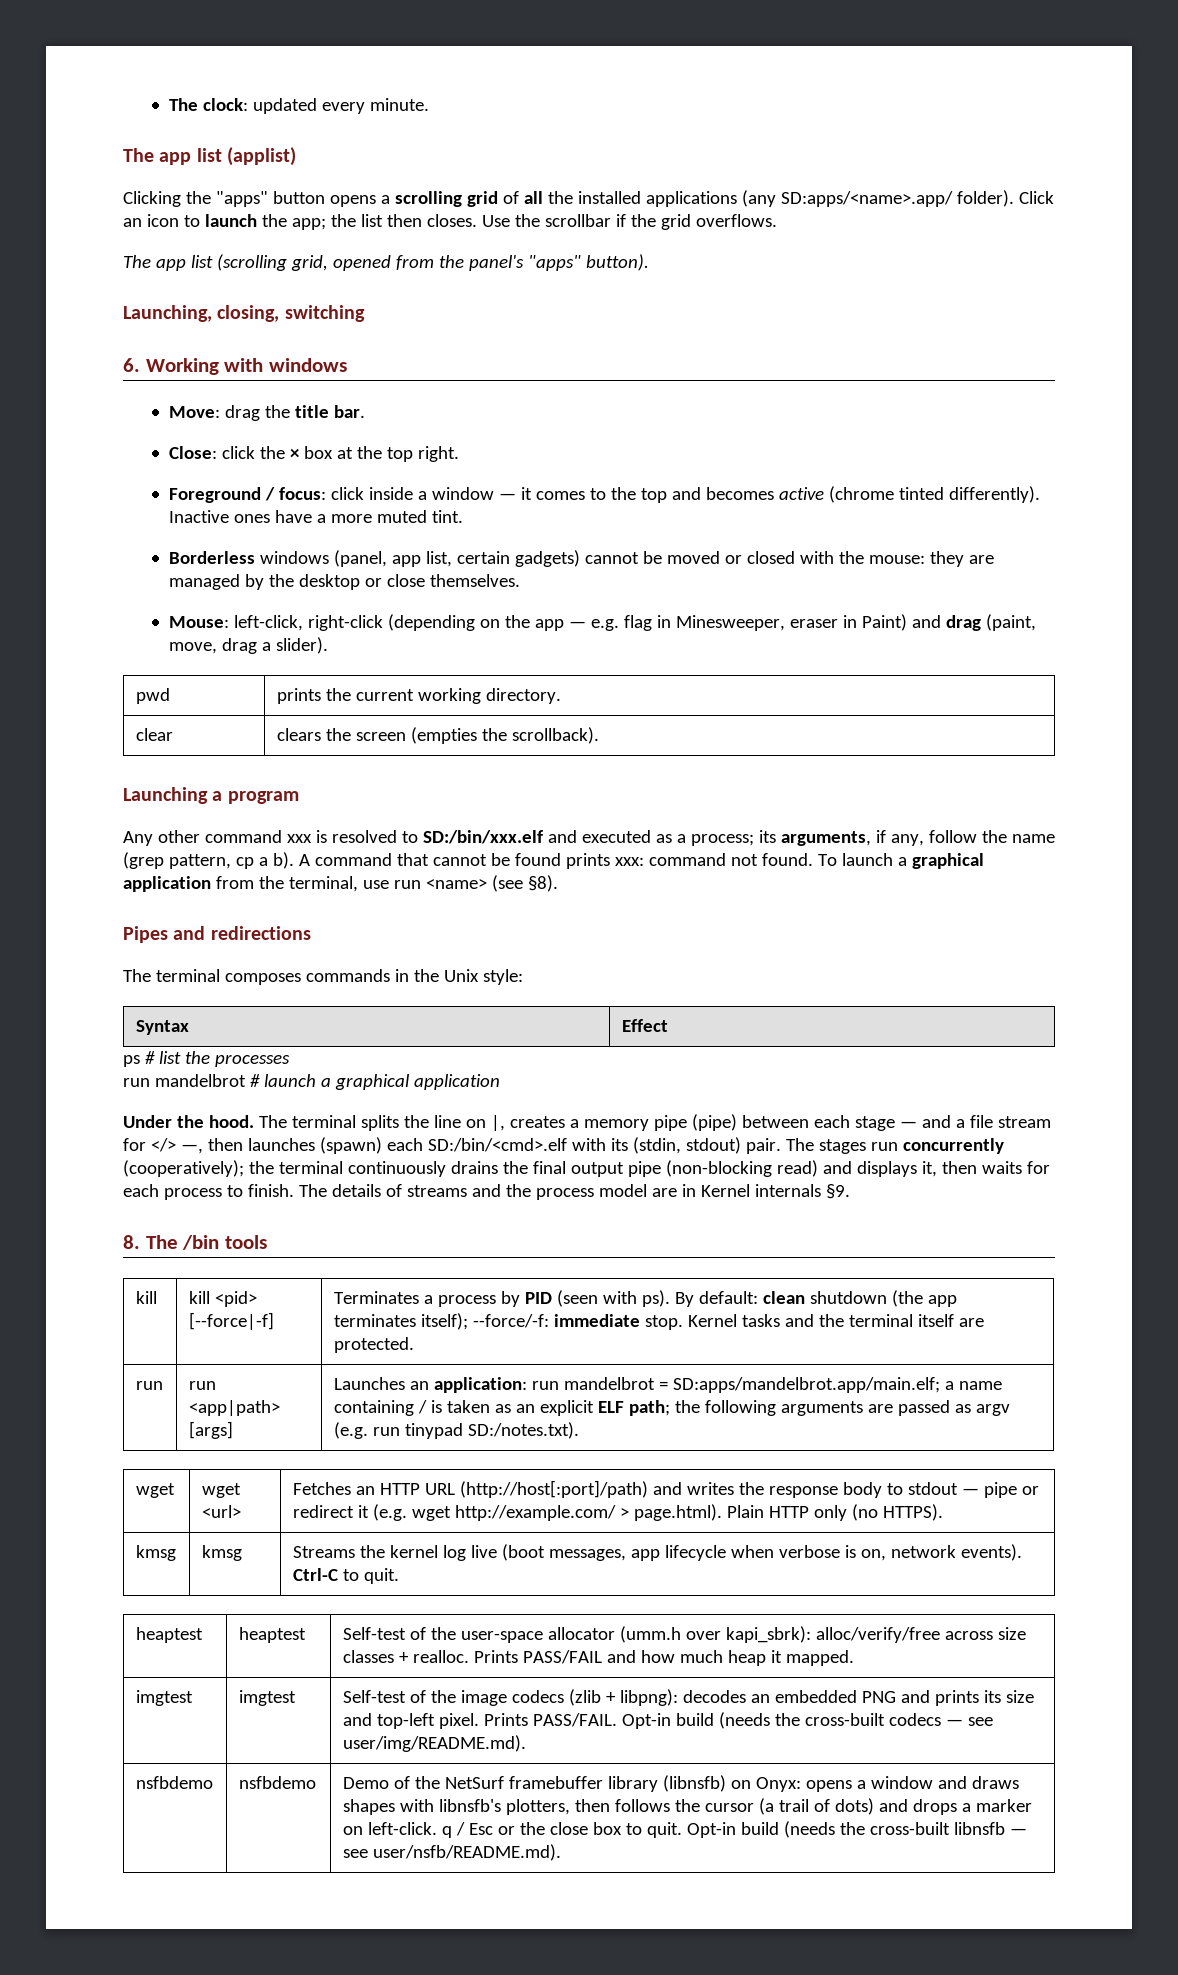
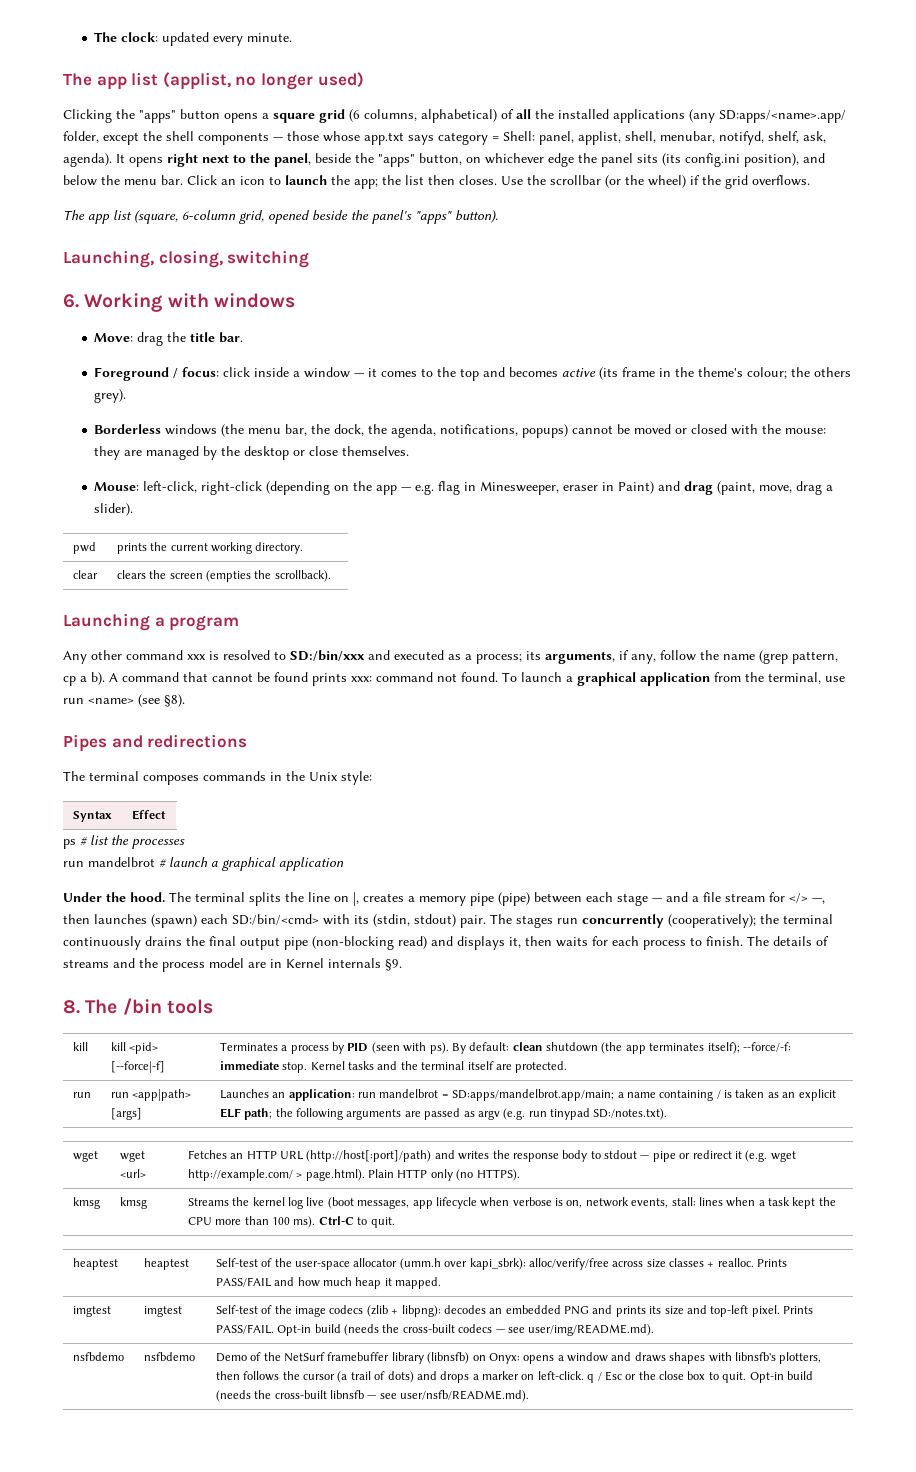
[226,147,296,166] (applist) -> [162,72,364,90] (applist, no longer used)
[394,191,498,207] scrolling grid -> [273,109,497,123] square grid (6 columns, alphabetical)
[956,190,1014,207] folder). -> [63,131,826,145] [63,153,825,167] [63,175,183,186] folder, except the shell components — those whose app.txt says category = Shell: panel, applist, shell, menubar, notifyd, shelf, ask, agenda). It opens right next to the panel, beside the "apps" button, on whichever edge the panel sits (its config.ini position), and below the menu bar.
(611, 220) none -> [605,175,686,188] (or the wheel)
[216,254,287,271] (scrolling -> [134,210,236,224] (square, 6-column
[395,255,434,270] from -> [312,210,348,221] beside
[168,446,459,462] // Close: click the × box at the top right. -> (244, 337) none
[828,486,1040,503] [168,510,463,523] [168,550,580,567] (chrome tinted differently). Inactive ones have a more muted tint. // Borderless windows (panel, app list, certain gadgets) -> [599,367,852,380] [94,389,127,403] [94,424,569,438] (its frame in the theme's colour; the others grey). // Borderless windows (the menu bar, the dock, the agenda, notifications, popups)
[422,830,543,844] SD:/bin/xxx.elf -> [290,650,365,661] SD:/bin/xxx
[427,1138,567,1152] SD:/bin/<cmd>.elf -> [232,914,319,925] SD:/bin/<cmd>
[672,1377,940,1393] SD:apps/mandelbrot.app/main.elf; -> [452,1089,615,1101] SD:apps/mandelbrot.app/main;
[960,1544,1022,1561] events). -> [631,1197,836,1209] [187,1216,316,1228] events, stall: lines when a task kept the CPU more than 100 ms).

